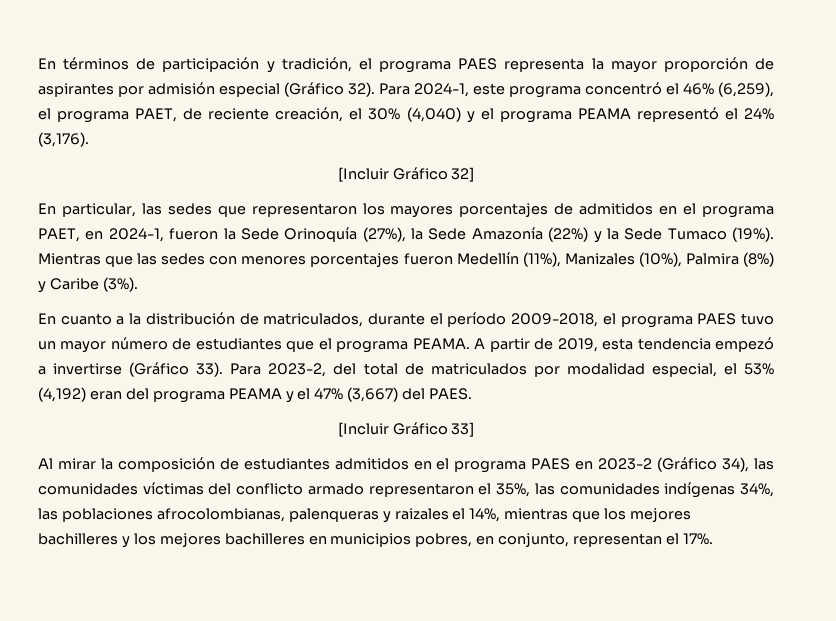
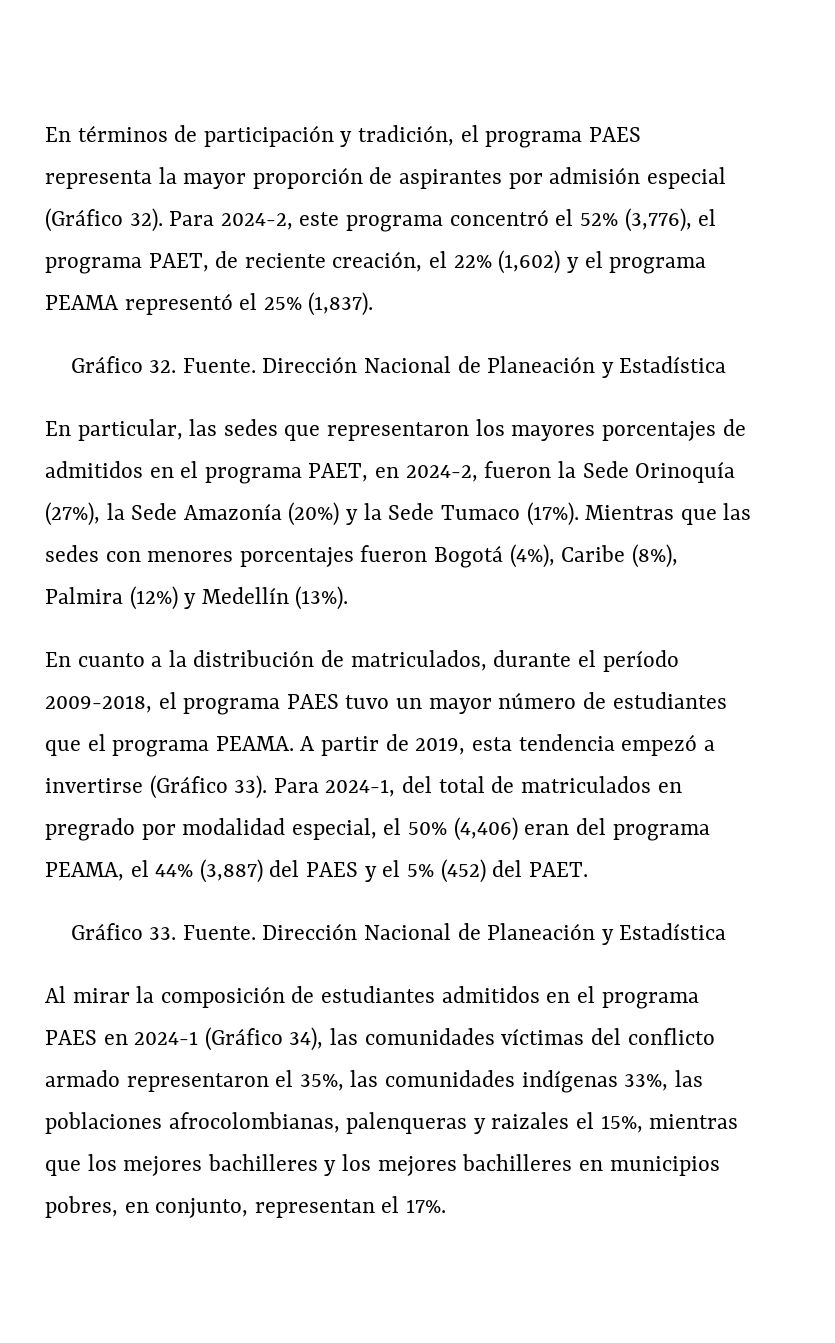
[414,83,469,97] 2024-1, -> [220,213,293,230] 2024-2,
[683,82,774,97] 46% (6,259), -> [579,208,692,232] 52% (3,776),
[368,107,461,122] 30% (4,040) -> [453,250,561,274] 22% (1,602)
[744,108,775,120] [38,132,89,147] [337,167,475,182] 24% (3,176). // [Incluir Gráfico 32] -> [263,292,374,316] [70,356,727,378] 25% (1,837). // Gráfico 32. Fuente. Dirección Nacional de Planeación y Estadística
[108,228,164,242] 2024-1, -> [405,465,478,482] 2024-2,
[548,227,589,242] (22%) -> [288,502,340,526] (20%)
[732,227,774,242] (19%). -> [526,502,579,526] (17%).
[456,252,775,267] [38,277,138,293] Medellín (11%), Manizales (10%), Palmira (8%) y Caribe (3%). -> [434,544,678,568] [45,586,349,610] Bogotá (4%), Caribe (8%), Palmira (12%) y Medellín (13%).
[268,363,327,377] 2023-2, -> [325,779,396,797] 2024-1,
(527, 369) none -> [657,782,682,793] [45,818,135,841] en pregrado
[743,363,774,375] [38,387,86,402] 53% (4,192) -> [408,817,518,841] 50% (4,406)
[228,387,473,403] [337,422,475,437] PEAMA y el 47% (3,667) del PAES. // [Incluir Gráfico 33] -> [45,859,588,883] [70,923,727,945] PEAMA, el 44% (3,887) del PAES y el 5% (452) del PAET. // Gráfico 33. Fuente. Dirección Nacional de Planeación y Estadística
[598,458,653,470] 2023-2 -> [134,1031,199,1045] 2024-1
[740,483,775,497] 34%, -> [624,1074,669,1091] 33%,
[469,508,501,522] 14%, -> [600,1115,643,1133] 15%,

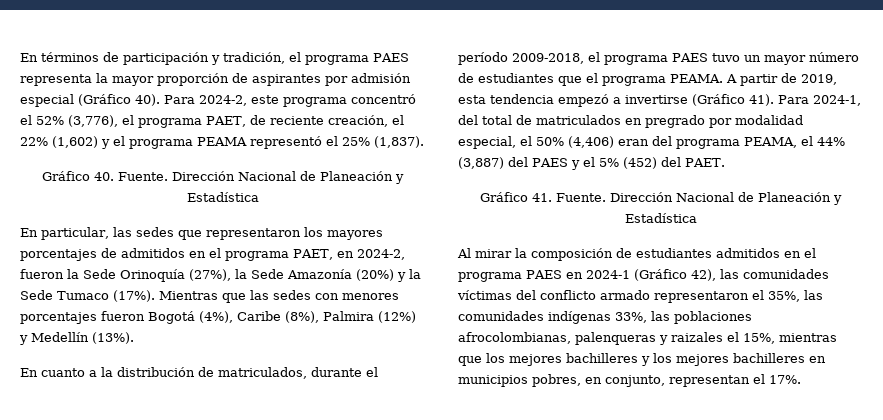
[129,208,163,232] 32). -> [135,94,160,106] 40).
[149,360,177,373] 32. -> [94,172,114,181] 40.
[234,775,268,799] 33). -> [749,94,774,106] 41).
[149,927,177,940] 33. -> [532,193,552,202] 41.
[289,1027,324,1051] 34), -> [690,269,716,281] 42),

